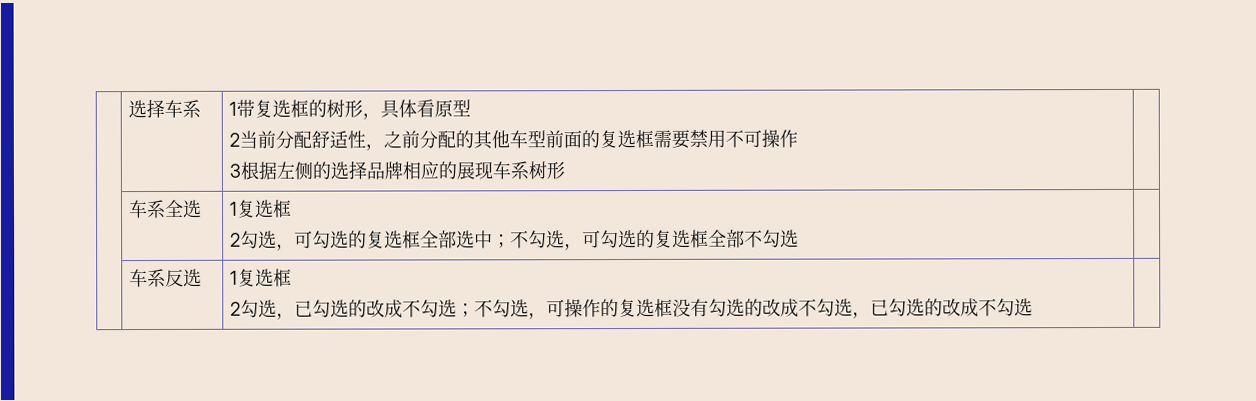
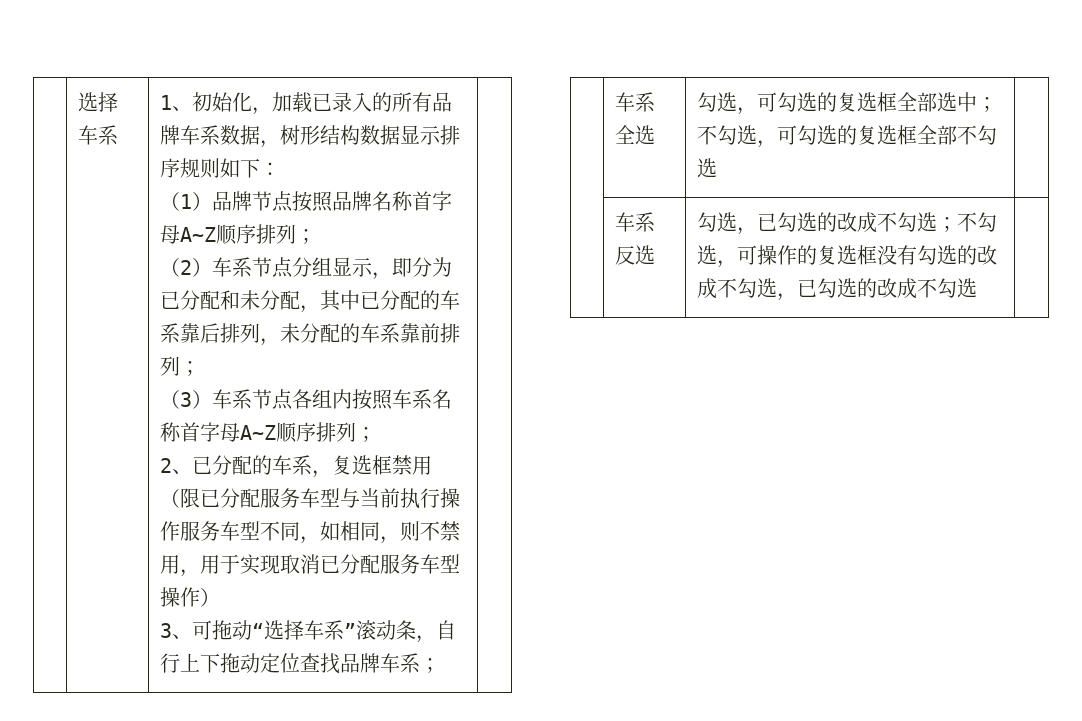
[236,99,472,120] [229,129,799,151] [229,160,566,180] 带复选框的树形，具体看原型 // 2当前分配舒适性，之前分配的其他车型前面的复选框需要禁用不可操作 // 3根据左侧的选择品牌相应的展现车系树形 -> [171,92,452,115] [159,125,460,148] [159,158,280,178] [159,191,452,212] [159,224,316,245] [159,257,452,280] [159,290,460,313] [159,323,460,346] [159,356,200,376] [159,389,452,410] [159,422,376,443] [159,455,432,478] [159,488,460,509] [159,521,460,544] [159,554,460,577] [159,587,220,607] [159,620,456,643] [159,653,440,674] 、初始化，加载已录入的所有品牌车系数据，树形结构数据显示排序规则如下： // （1）品牌节点按照品牌名称首字母A~Z顺序排列； // （2）车系节点分组显示，即分为已分配和未分配，其中已分配的车系靠后排列，未分配的车系靠前排列； // （3）车系节点各组内按照车系名称首字母A~Z顺序排列； // 2、已分配的车系，复选框禁用（限已分配服务车型与当前执行操作服务车型不同，如相同，则不禁用，用于实现取消已分配服务车型操作） // 3、可拖动“选择车系”滚动条，自行上下拖动定位查找品牌车系；
[230,199,293,218] [230,232,242,247] 1复选框 // 2 -> (655, 135) none
[230,268,293,287] [230,301,242,316] 1复选框 // 2 -> (655, 255) none

